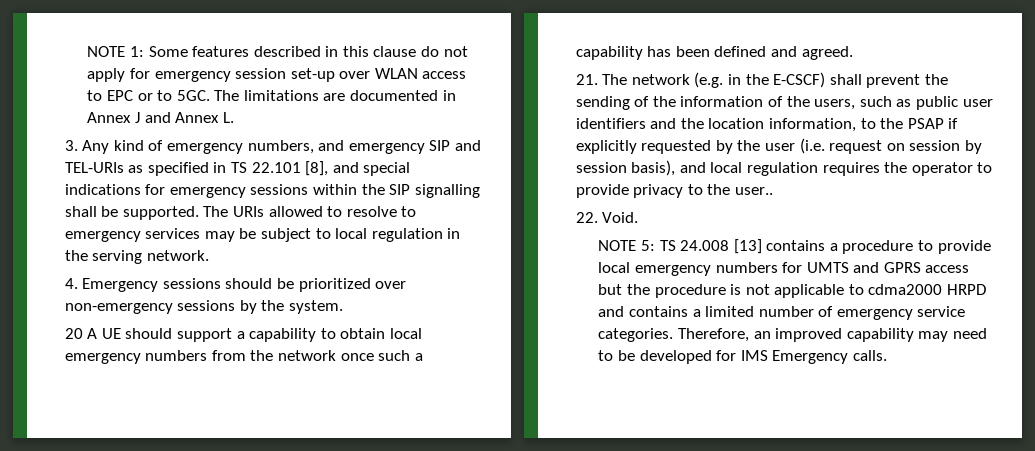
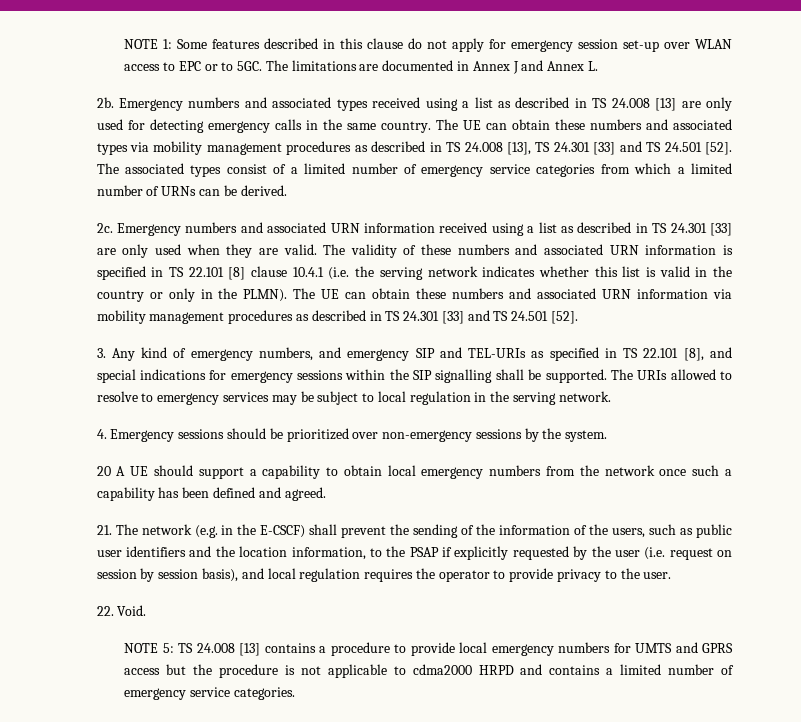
(234, 117) none -> [96,97,732,111] [96,119,732,133] [96,141,732,155] [96,163,732,177] [96,185,287,196] [96,222,732,236] [96,244,733,258] [96,266,732,280] [96,288,732,302] [96,310,578,324] // 2b. Emergency numbers and associated types received using a list as described in TS 24.008 [13] are only used for detecting emergency calls in the same country. The UE can obtain these numbers and associated types via mobility management procedures as described in TS 24.008 [13], TS 24.301 [33] and TS 24.501 [52]. The associated types consist of a limited number of emergency service categories from which a limited number of URNs can be derived. // 2c. Emergency numbers and associated URN information received using a list as described in TS 24.301 [33] are only used when they are valid. The validity of these numbers and associated URN information is specified in TS 22.101 [8] clause 10.4.1 (i.e. the serving network indicates whether this list is valid in the country or only in the PLMN). The UE can obtain these numbers and associated URN information via mobility management procedures as described in TS 24.301 [33] and TS 24.501 [52].
[735,187,774,195] user.. -> [643,572,672,579] user.
[677,328,987,342] [598,350,887,364] Therefore, an improved capability may need to be developed for IMS Emergency calls. -> (295, 693) none

